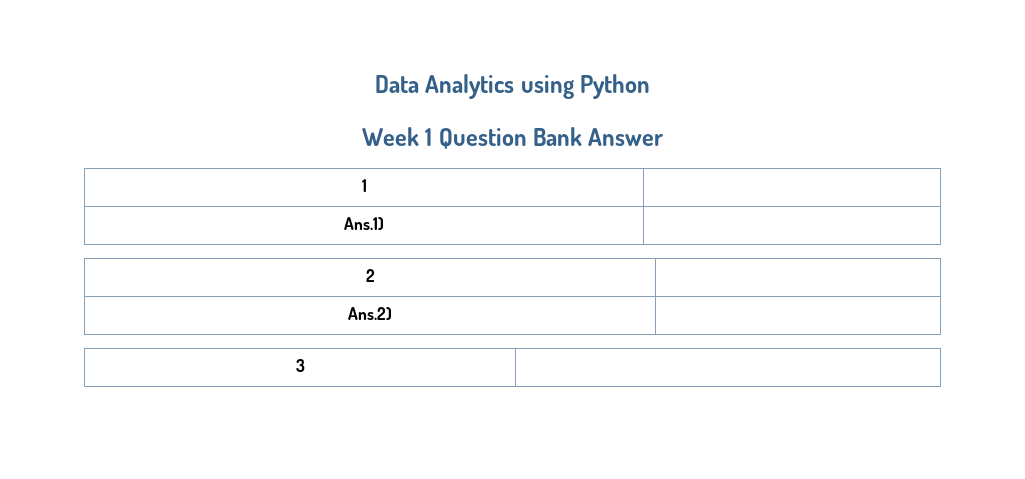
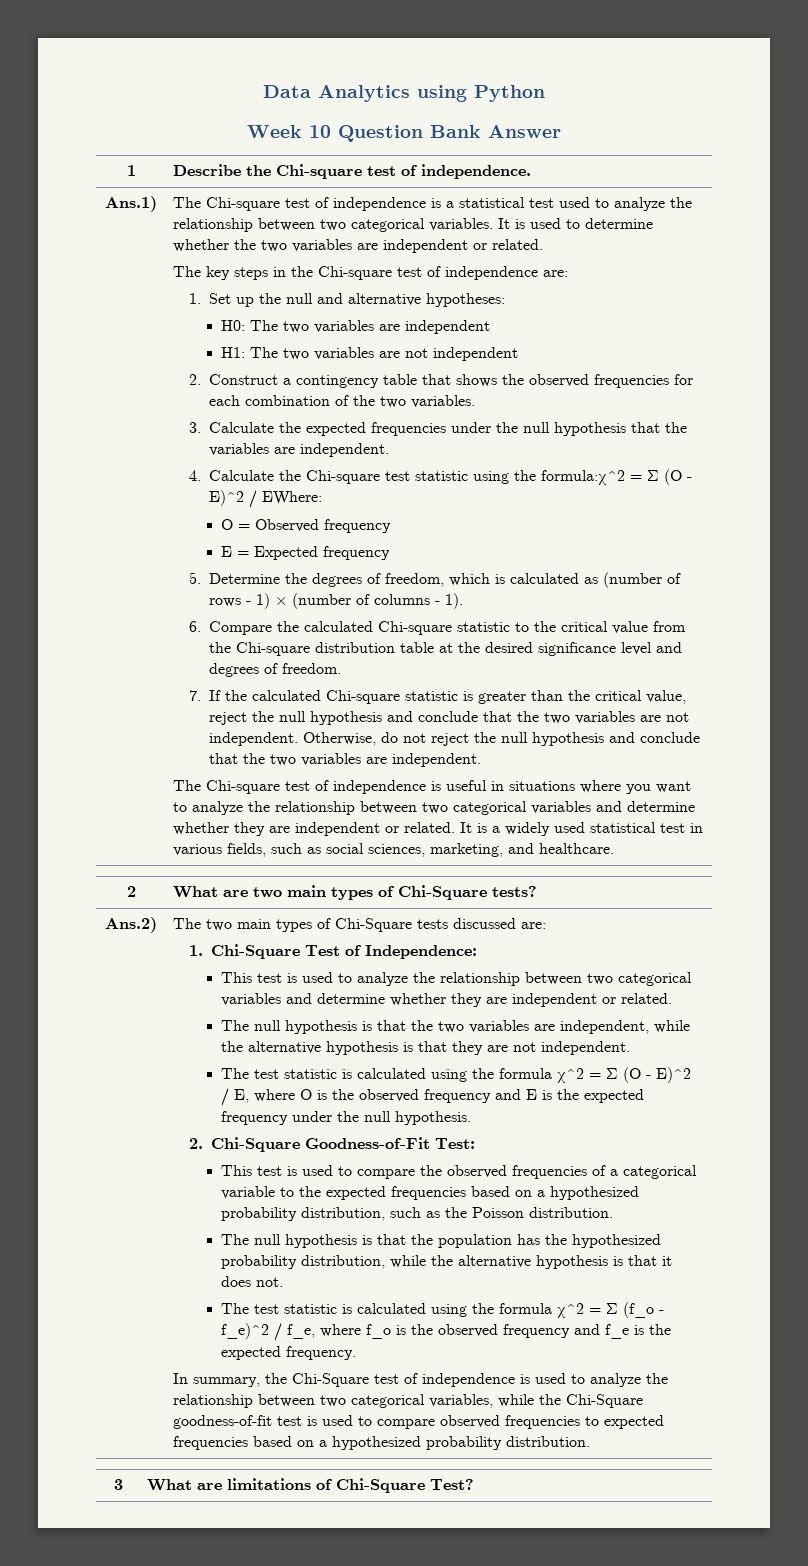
[425,128,433,146] 1 -> [309,125,331,138] 10
[344,217,384,230] [365,269,375,282] [348,307,392,320] [295,359,305,372] // Ans.1) | // 2 | // Ans.2) | // 3 | -> [173,164,532,179] [105,196,157,212] [173,197,693,211] [173,218,654,232] [173,239,544,253] [173,266,569,280] [188,293,505,307] [221,320,491,334] [221,347,519,361] [188,374,693,388] [208,395,475,408] [188,422,687,436] [208,443,389,457] [188,469,692,485] [208,490,322,508] [221,519,392,533] [221,546,391,560] [188,572,681,588] [208,593,463,609] [188,621,686,635] [208,642,682,656] [208,663,341,677] [188,690,686,704] [208,711,689,725] [208,732,700,746] [208,753,481,767] [173,780,692,794] [173,801,696,815] [173,822,704,836] [173,843,615,857] [126,886,136,897] [173,885,538,900] [105,917,157,933] [173,918,547,932] [188,944,477,959] [221,972,693,986] [221,993,673,1007] [221,1020,691,1034] [221,1041,631,1055] [221,1067,692,1083] [221,1088,645,1106] [221,1111,472,1125] [188,1137,475,1152] [221,1165,698,1179] [221,1186,640,1200] [221,1207,614,1221] [221,1234,662,1248] [221,1255,673,1269] [221,1276,284,1287] [221,1302,665,1318] [221,1323,672,1341] [221,1346,357,1360] [173,1373,669,1387] [173,1394,644,1408] [173,1415,665,1429] [173,1436,591,1450] [113,1479,123,1490] [147,1478,475,1493] Describe the Chi-square test of independence. // Ans.1) | The Chi-square test of independence is a statistical test used to analyze the relationship between two categorical variables. It is used to determine whether the two variables are independent or related. // The key steps in the Chi-square test of independence are: // 1. Set up the null and alternative hypotheses: // H0: The two variables are independent // H1: The two variables are not independent // 2. Construct a contingency table that shows the observed frequencies for each combination of the two variables. // 3. Calculate the expected frequencies under the null hypothesis that the variables are independent. // 4. Calculate the Chi-square test statistic using the formula:χ^2 = Σ (O - E)^2 / EWhere: // O = Observed frequency // E = Expected frequency // 5. Determine the degrees of freedom, which is calculated as (number of rows - 1) × (number of columns - 1). // 6. Compare the calculated Chi-square statistic to the critical value from the Chi-square distribution table at the desired significance level and degrees of freedom. // 7. If the calculated Chi-square statistic is greater than the critical value, reject the null hypothesis and conclude that the two variables are not independent. Otherwise, do not reject the null hypothesis and conclude that the two variables are independent. // The Chi-square test of independence is useful in situations where you want to analyze the relationship between two categorical variables and determine whether they are independent or related. It is a widely used statistical test in various fields, such as social sciences, marketing, and healthcare. // 2 | What are two main types of Chi-Square tests? // Ans.2) | The two main types of Chi-Square tests discussed are: // 1. Chi-Square Test of Independence: // This test is used to analyze the relationship between two categorical variables and determine whether they are independent or related. // The null hypothesis is that the two variables are independent, while the alternative hypothesis is that they are not independent. // The test statistic is calculated using the formula χ^2 = Σ (O - E)^2 / E, where O is the observed frequency and E is the expected frequency under the null hypothesis. // 2. Chi-Square Goodness-of-Fit Test: // This test is used to compare the observed frequencies of a categorical variable to the expected frequencies based on a hypothesized probability distribution, such as the Poisson distribution. // The null hypothesis is that the population has the hypothesized probability distribution, while the alternative hypothesis is that it does not. // The test statistic is calculated using the formula χ^2 = Σ (f_o - f_e)^2 / f_e, where f_o is the observed frequency and f_e is the expected frequency. // In summary, the Chi-Square test of independence is used to analyze the relationship between two categorical variables, while the Chi-Square goodness-of-fit test is used to compare observed frequencies to expected frequencies based on a hypothesized probability distribution. // 3 | What are limitations of Chi-Square Test?

